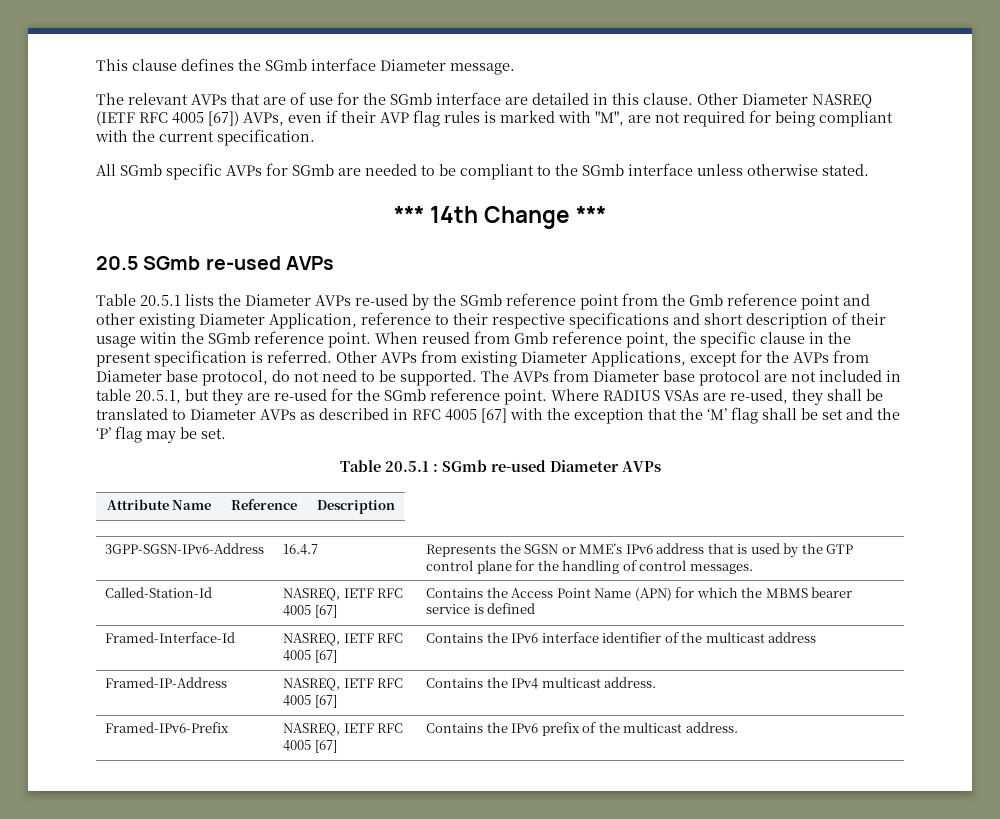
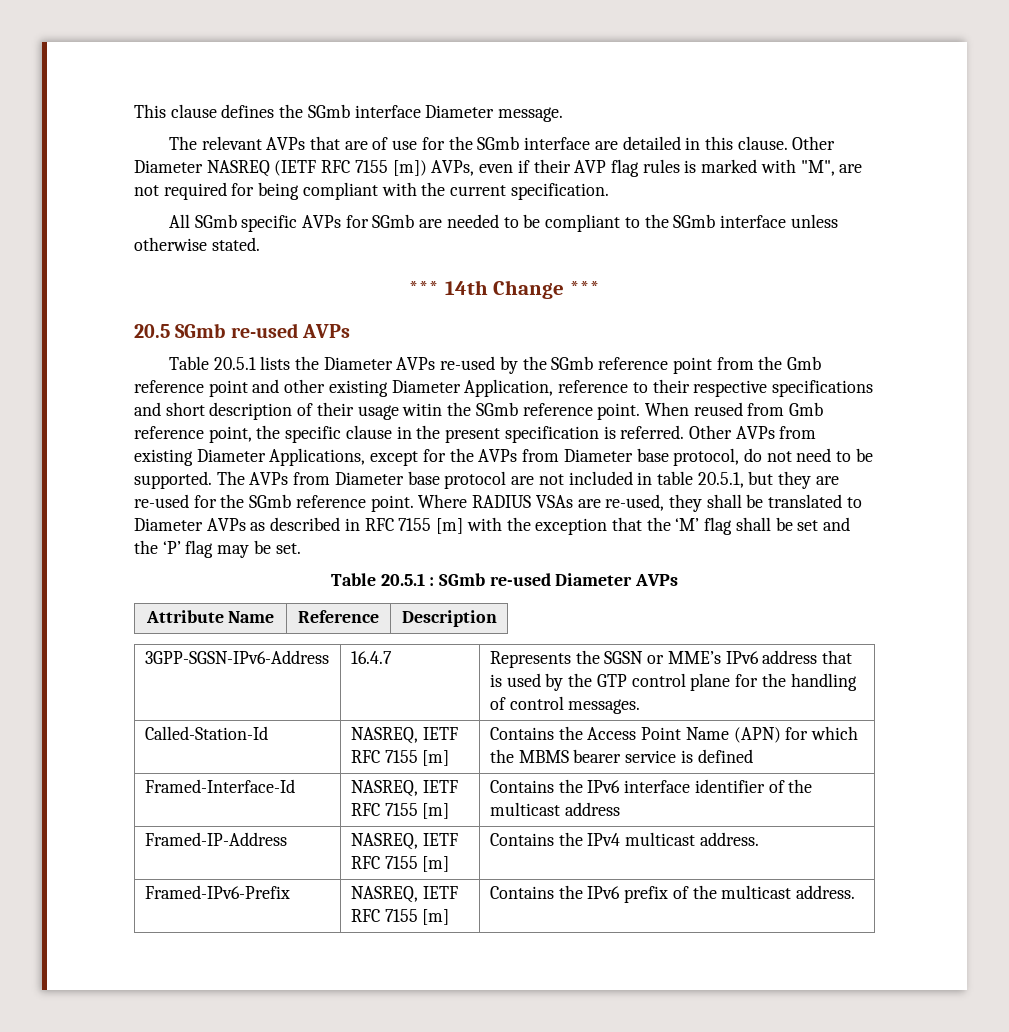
[172,111,239,126] 4005 [67]) -> [354,160,427,176] 7155 [m])
[445,408,507,423] 4005 [67] -> [398,518,464,534] 7155 [m]
[283,605,337,618] 4005 [67] -> [384,750,450,766] 7155 [m]
[283,650,337,663] 4005 [67] -> [384,803,450,819] 7155 [m]
[283,695,337,708] 4005 [67] -> [384,856,450,872] 7155 [m]
[283,740,337,753] 4005 [67] -> [384,909,450,925] 7155 [m]

